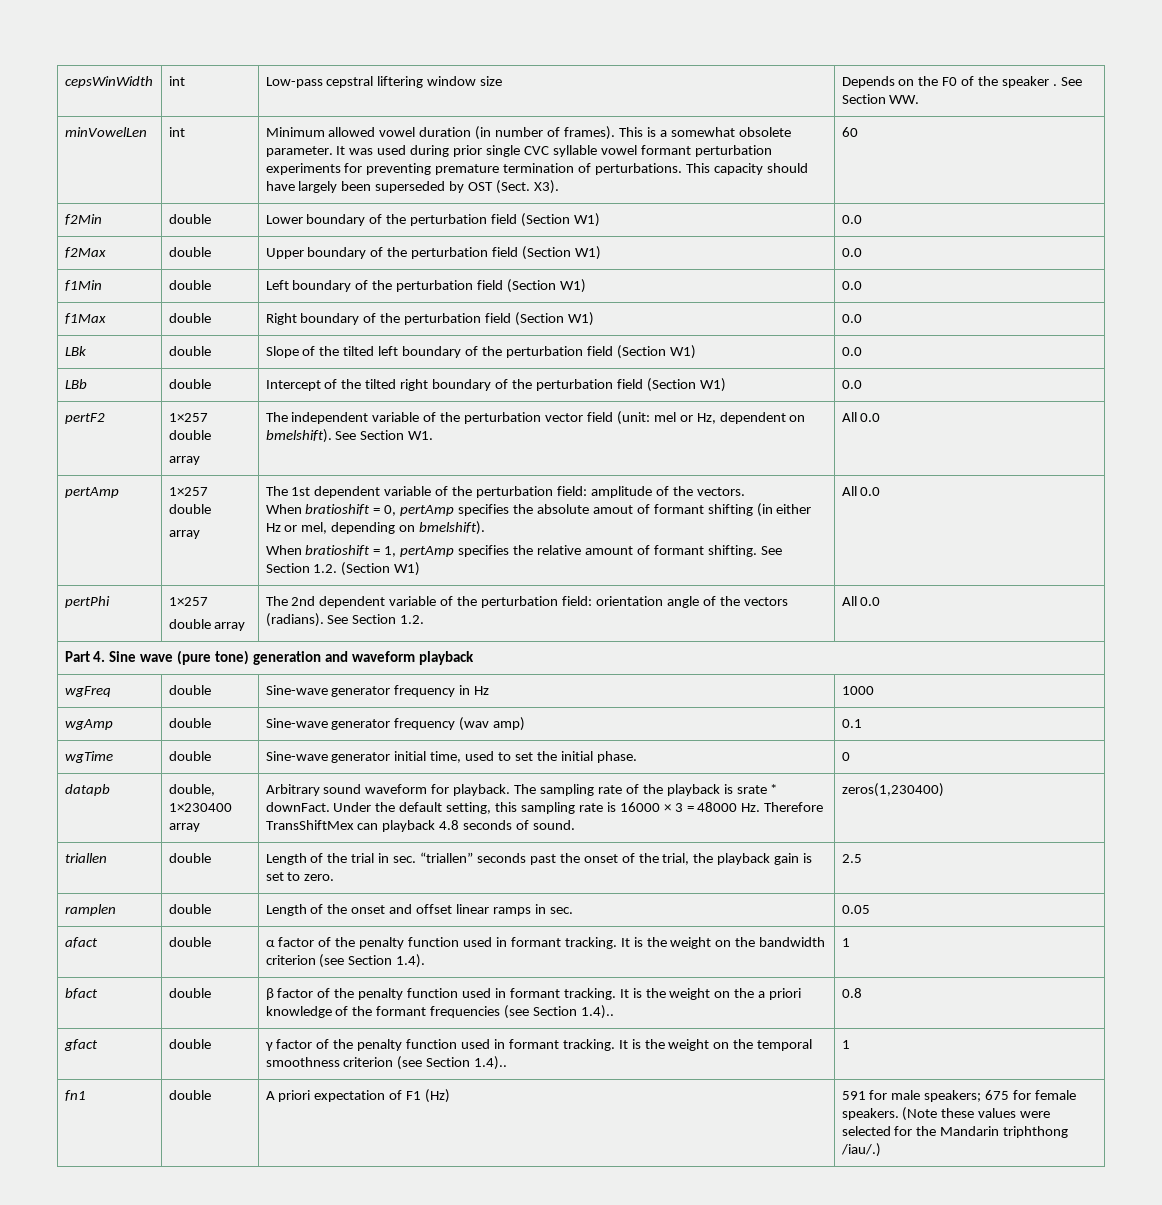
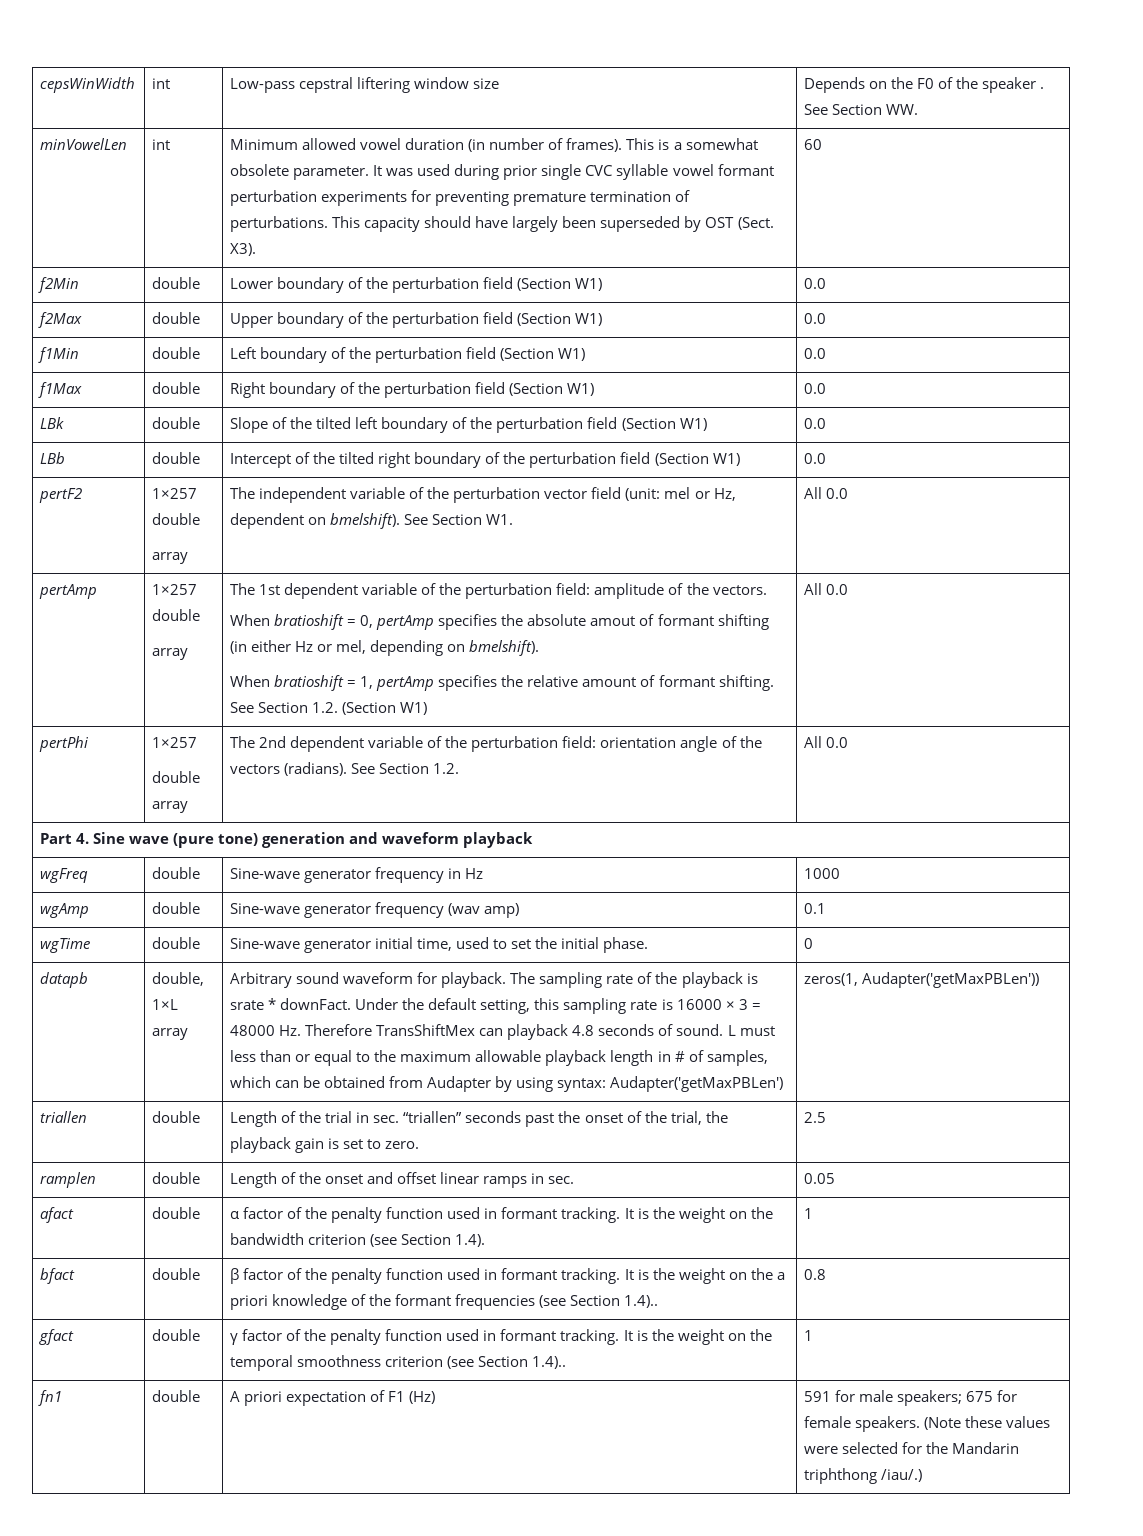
[168,803,232,812] 1×230400 -> [152,999,179,1010] 1×L
[841,783,944,797] | zeros(1,230400) -> [727,1025,775,1036] [230,1050,768,1066] [230,1076,784,1092] [804,972,1040,988] L must less than or equal to the maximum allowable playback length in # of samples, which can be obtained from Audapter by using syntax: Audapter('getMaxPBLen') | zeros(1, Audapter('getMaxPBLen'))

